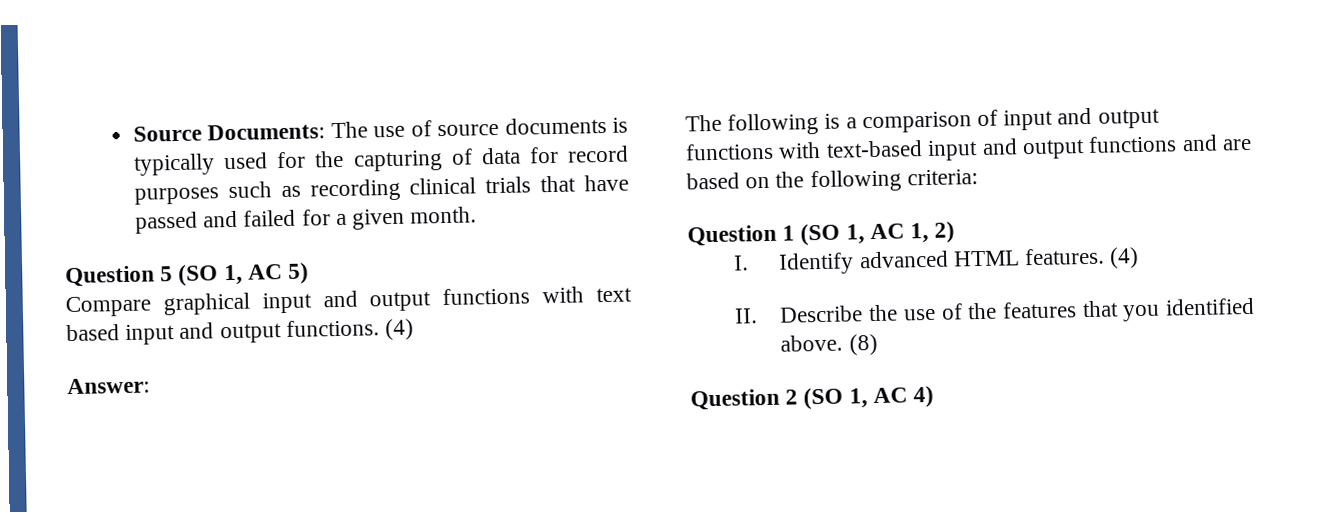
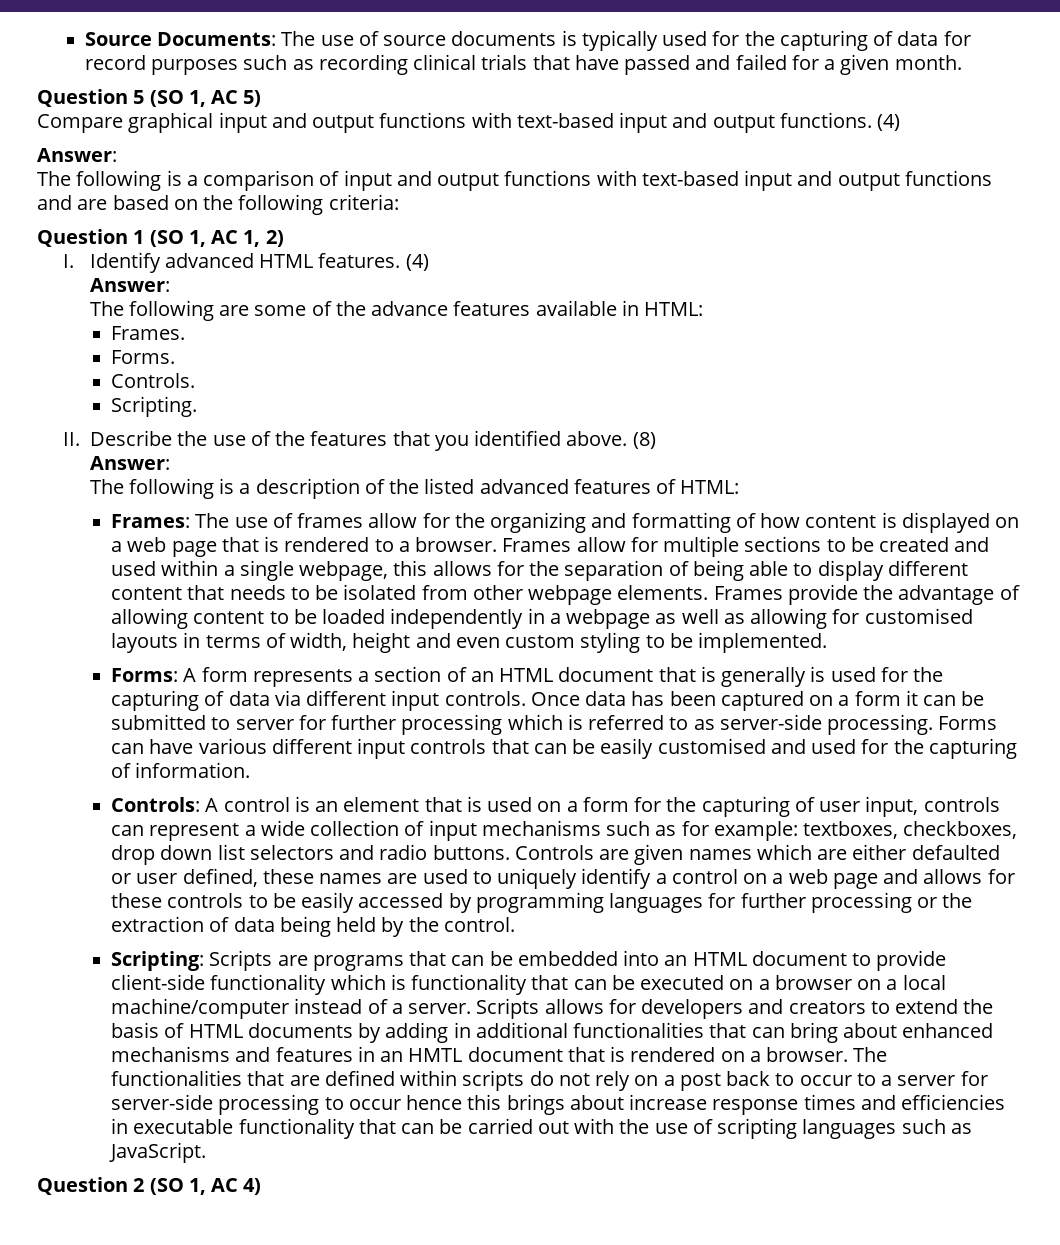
[596,287,632,303] [66,324,120,342] text based -> [516,113,614,128] text-based
(1140, 258) none -> [89,278,170,292] [89,300,704,321] [110,326,185,340] [110,350,175,364] [110,373,195,388] [110,396,197,417] // Answer: // The following are some of the advance features available in HTML: // Frames. // Forms. // Controls. // Scripting.
(878, 344) none -> [89,456,170,470] [89,478,740,499] [110,512,1020,533] [110,536,990,557] [110,560,968,581] [110,584,1020,605] [110,608,973,629] [110,632,828,653] [110,666,944,687] [110,690,985,711] [110,714,998,735] [110,738,1017,759] [110,762,251,778] [110,796,1000,817] [110,820,1018,841] [110,844,1000,865] [110,868,1015,889] [110,892,973,913] [110,916,515,937] [110,950,947,971] [110,974,946,995] [110,998,994,1019] [110,1022,994,1043] [110,1046,888,1062] [110,1070,988,1091] [110,1094,1006,1115] [110,1118,972,1139] [108,1142,206,1163] // Answer: // The following is a description of the listed advanced features of HTML: // Frames: The use of frames allow for the organizing and formatting of how content is displayed on a web page that is rendered to a browser. Frames allow for multiple sections to be created and used within a single webpage, this allows for the separation of being able to display different content that needs to be isolated from other webpage elements. Frames provide the advantage of allowing content to be loaded independently in a webpage as well as allowing for customised layouts in terms of width, height and even custom styling to be implemented. // Forms: A form represents a section of an HTML document that is generally is used for the capturing of data via different input controls. Once data has been captured on a form it can be submitted to server for further processing which is referred to as server-side processing. Forms can have various different input controls that can be easily customised and used for the capturing of information. // Controls: A control is an element that is used on a form for the capturing of user input, controls can represent a wide collection of input mechanisms such as for example: textboxes, checkboxes, drop down list selectors and radio buttons. Controls are given names which are either defaulted or user defined, these names are used to uniquely identify a control on a web page and allows for these controls to be easily accessed by programming languages for further processing or the extraction of data being held by the control. // Scripting: Scripts are programs that can be embedded into an HTML document to provide client-side functionality which is functionality that can be executed on a browser on a local machine/computer instead of a server. Scripts allows for developers and creators to extend the basis of HTML documents by adding in additional functionalities that can bring about enhanced mechanisms and features in an HMTL document that is rendered on a browser. The functionalities that are defined within scripts do not rely on a post back to occur to a server for server-side processing to occur hence this brings about increase response times and efficiencies in executable functionality that can be carried out with the use of scripting languages such as JavaScript.

